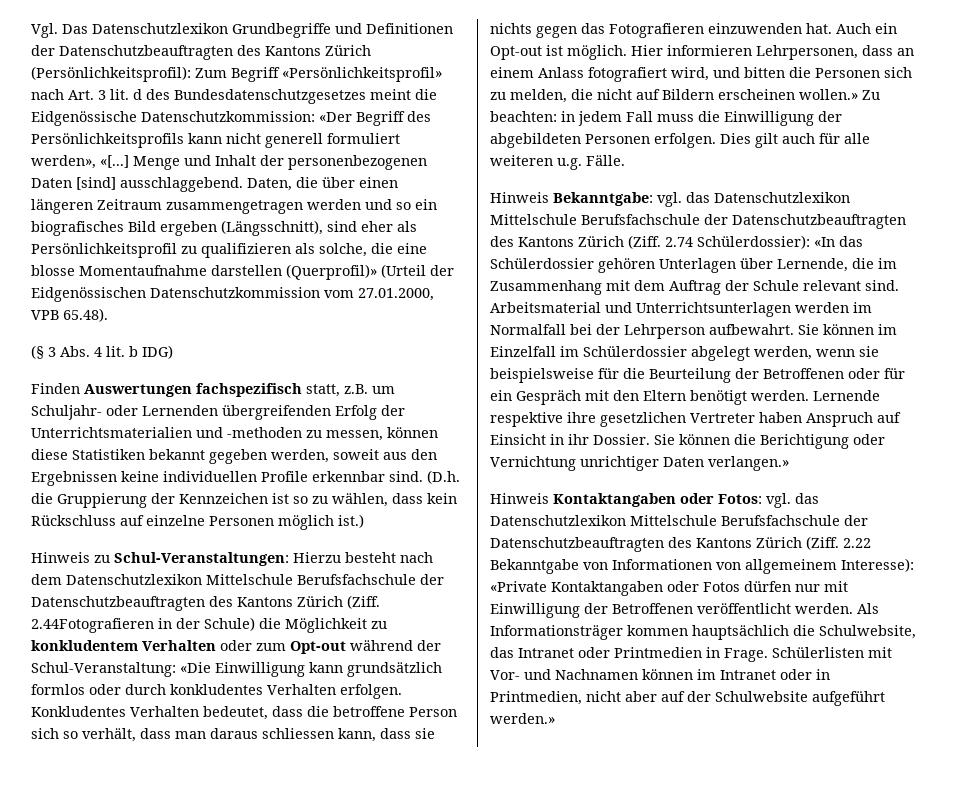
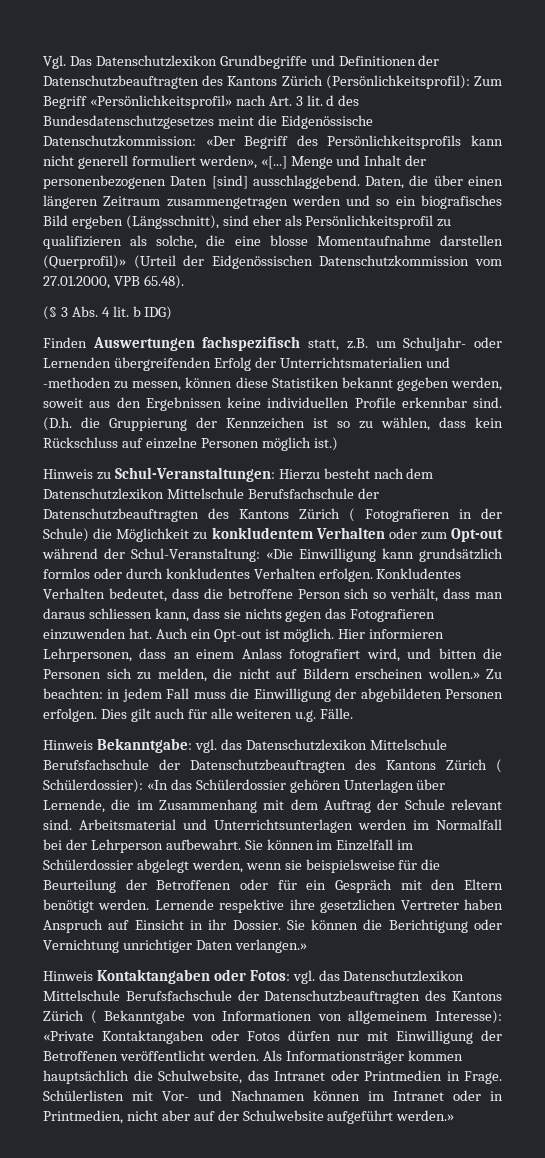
[347,595,380,609] [31,618,154,633] (Ziff. 2.44Fotografieren -> [349,508,450,522] ( Fotografieren
[628,235,693,249] (Ziff. 2.74 -> [496,759,502,773] (
[806,536,871,550] (Ziff. 2.22 -> [90,1010,97,1024] (

